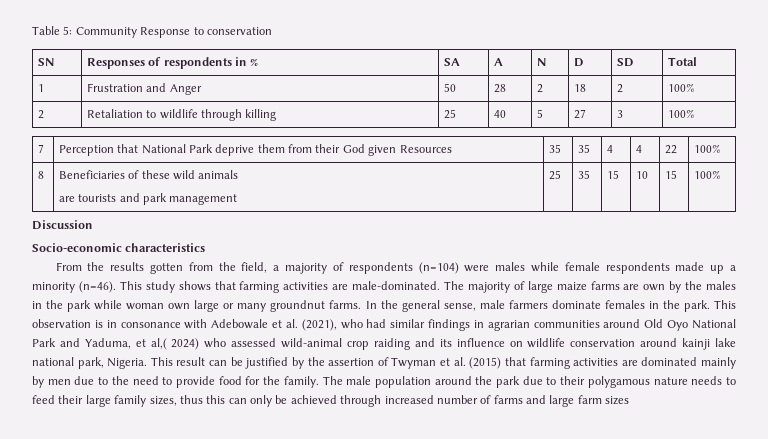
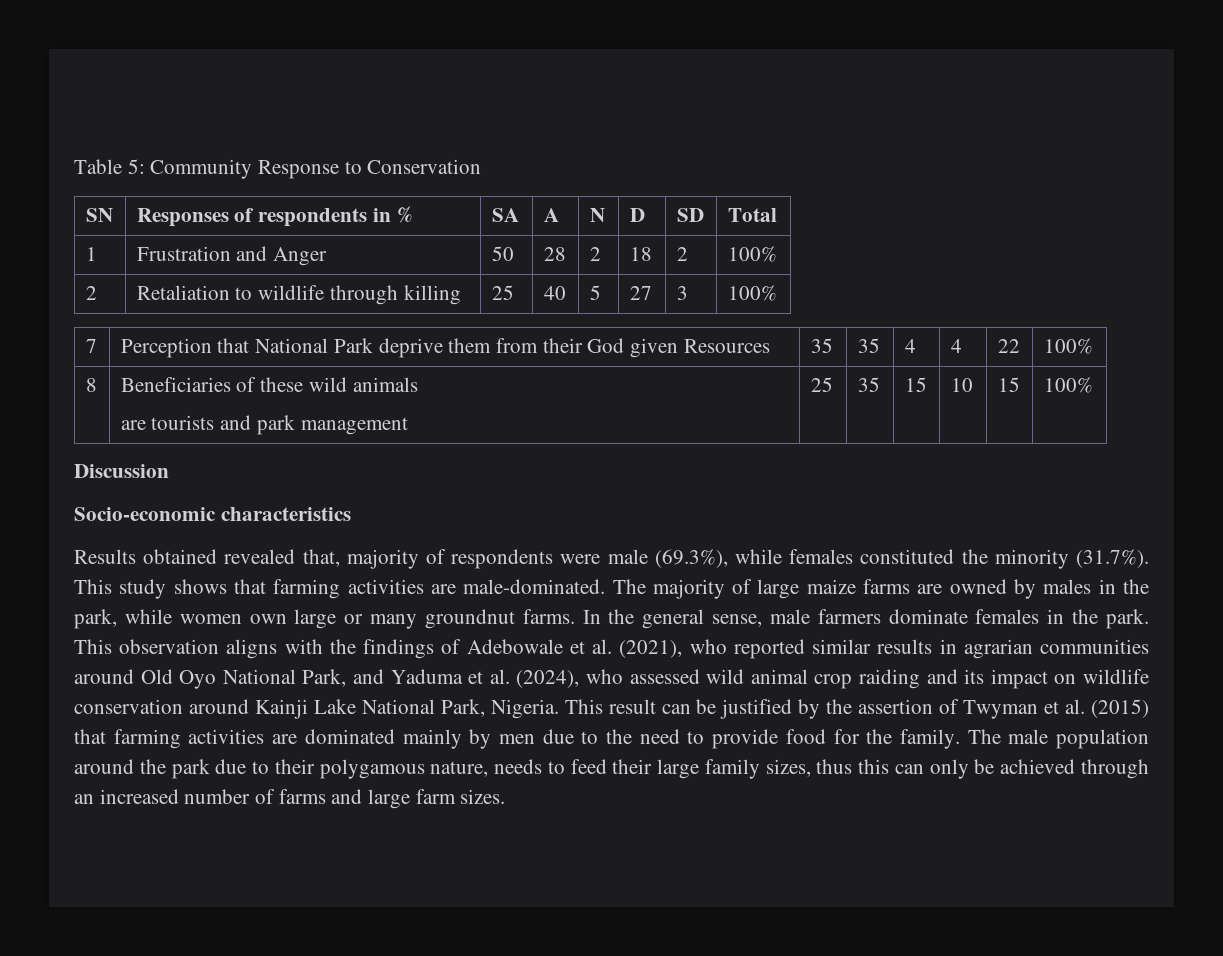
[206,27,272,35] conservation -> [367,159,482,174] Conservation
[55,262,737,274] [32,281,116,293] From the results gotten from the field, a majority of respondents (n=104) were males while female respondents made up a minority (n=46). -> [74,549,1150,569] Results obtained revealed that, majority of respondents were male (69.3%), while females constituted the minority (31.7%).
[643,281,736,293] [32,300,165,312] own by the males in the park while woman -> [949,579,1149,599] [74,609,242,629] owned by males in the park, while women
[94,319,208,329] is in consonance with -> [226,639,462,659] aligns with the findings of
[366,319,471,331] had similar findings -> [733,639,933,659] reported similar results
[32,338,343,350] Park and Yaduma, et al,( 2024) who assessed wild-animal -> [302,669,808,688] Park, and Yaduma et al. (2024), who assessed wild animal
[456,338,505,347] influence -> [990,669,1048,689] impact
[682,338,737,350] [32,357,104,369] kainji lake national park, -> [254,699,485,719] Kainji Lake National Park,
[653,377,688,385] nature -> [430,761,489,777] nature,
(382, 401) none -> [74,794,94,804] an
[605,396,630,405] sizes -> [460,789,506,804] sizes.

